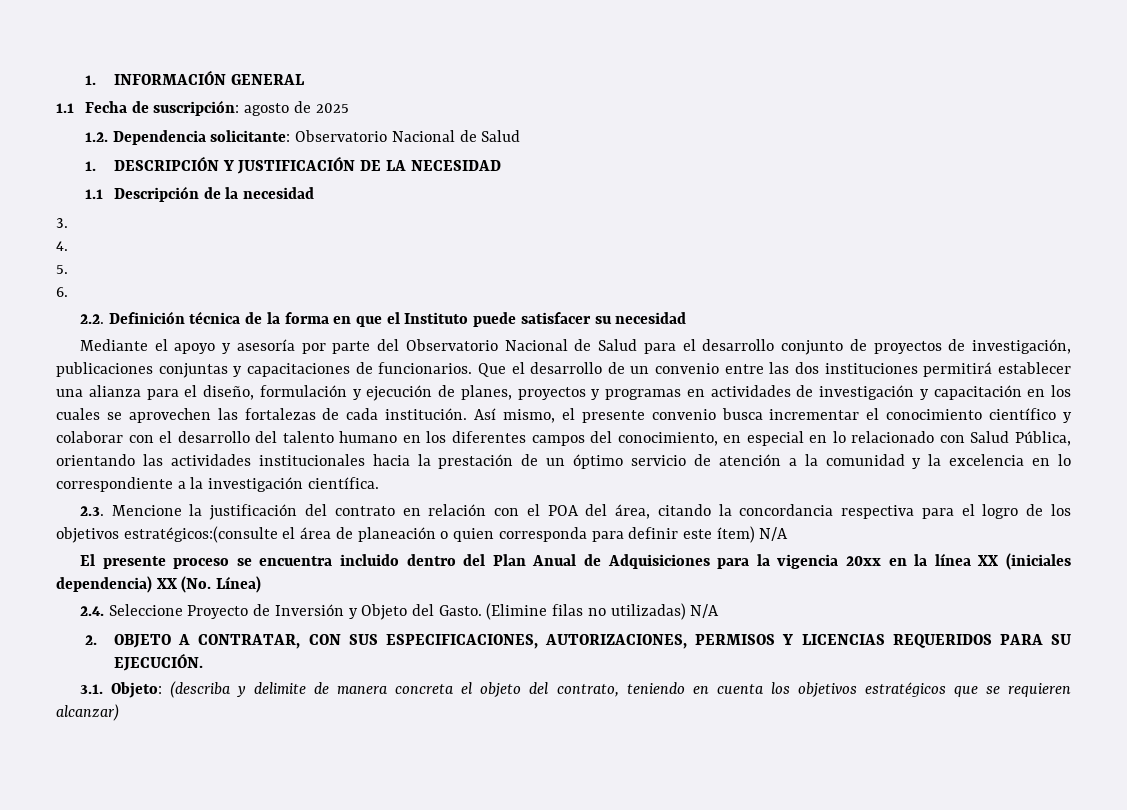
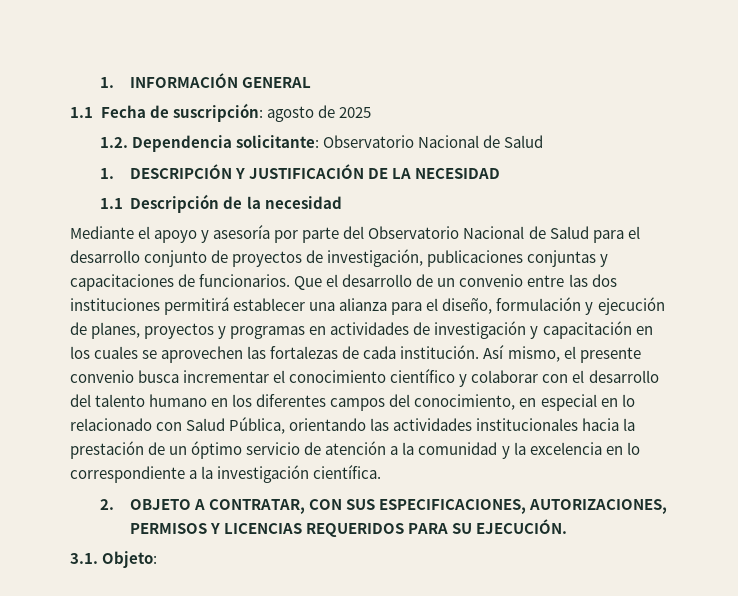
[56,218,68,228] [56,241,68,251] [56,265,68,274] [56,287,68,297] [79,311,687,327] // 3. // 4. // 5. // 6. // 2.2. Definición técnica de la forma en que el Instituto puede satisfacer su necesidad -> (342, 202) none
[79,504,1071,520] [56,526,789,543] [79,553,1071,570] [56,576,262,593] [79,603,720,620] // 2.3. Mencione la justificación del contrato en relación con el POA del área, citando la concordancia respectiva para el logro de los objetivos estratégicos:(consulte el área de planeación o quien corresponda para definir este ítem) N/A // El presente proceso se encuentra incluido dentro del Plan Anual de Adquisiciones para la vigencia 20xx en la línea XX (iniciales dependencia) XX (No. Línea) // 2.4. Seleccione Proyecto de Inversión y Objeto del Gasto. (Elimine filas no utilizadas) N/A -> (382, 472) none
[170,681,1071,698] [56,704,119,721] (describa y delimite de manera concreta el objeto del contrato, teniendo en cuenta los objetivos estratégicos que se requieren alcanzar) -> (158, 559) none

